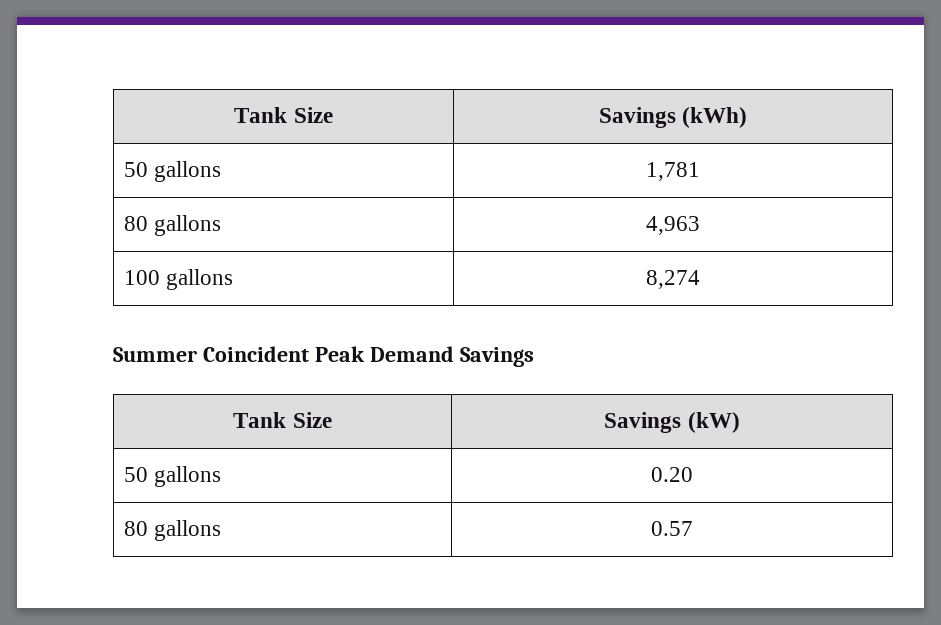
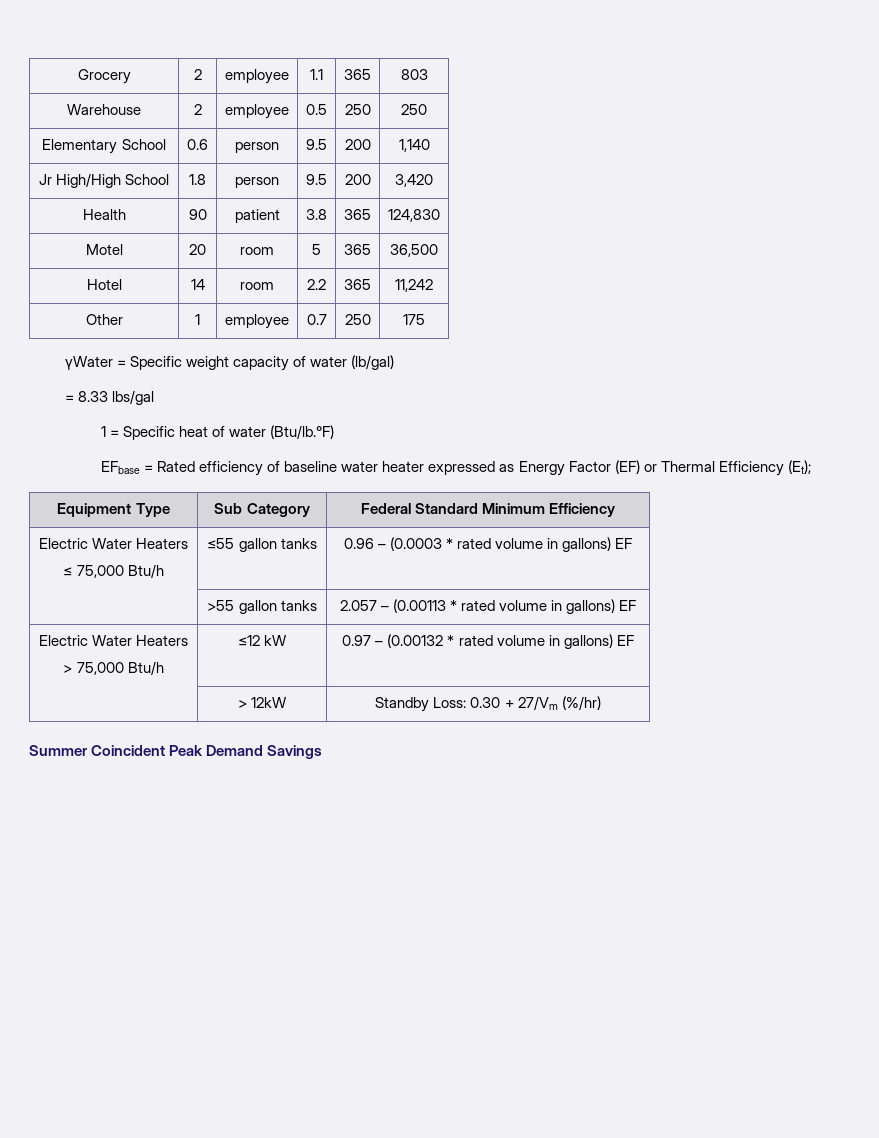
[234,107,333,123] [598,107,748,128] [124,161,222,182] [646,162,700,181] [124,215,222,236] [646,216,700,235] [124,269,234,290] [646,270,700,289] Tank Size | Savings (kWh) // 50 gallons | 1,781 // 80 gallons | 4,963 // 100 gallons | 8,274 -> [77,69,131,84] [193,69,202,80] [225,69,289,84] [310,69,323,80] [344,69,371,80] [400,69,428,80] [67,104,141,115] [193,104,202,115] [225,104,289,119] [306,104,327,115] [344,104,371,115] [401,104,427,115] [42,139,166,154] [187,139,208,150] [235,142,279,153] [306,139,327,150] [344,139,371,150] [398,139,430,152] [38,173,170,188] [189,174,206,185] [235,177,279,188] [306,174,327,185] [344,174,371,185] [395,174,433,187] [82,209,126,220] [188,209,207,220] [234,209,280,223] [306,209,327,220] [344,209,371,220] [388,209,440,222] [85,244,123,255] [189,244,206,255] [240,247,274,255] [312,244,321,255] [344,244,371,255] [390,244,438,257] [86,279,122,290] [190,279,205,290] [240,282,274,290] [307,279,326,290] [344,279,371,290] [395,279,433,292] [85,314,123,325] [195,314,200,325] [225,314,289,329] [306,314,327,325] [344,314,371,325] [403,314,425,325] [65,355,395,371] [65,390,155,405] [101,425,335,440] [101,460,811,476] [57,503,170,517] [214,503,310,517] [360,503,616,517] [38,538,189,549] [63,564,164,578] [207,538,317,552] [343,537,633,552] [207,600,317,614] [339,599,637,614] [38,635,189,646] [63,661,164,675] [237,635,288,646] [342,634,634,649] [237,697,288,708] [375,696,601,712] Grocery | 2 | employee | 1.1 | 365 | 803 // Warehouse | 2 | employee | 0.5 | 250 | 250 // Elementary School | 0.6 | person | 9.5 | 200 | 1,140 // Jr High/High School | 1.8 | person | 9.5 | 200 | 3,420 // Health | 90 | patient | 3.8 | 365 | 124,830 // Motel | 20 | room | 5 | 365 | 36,500 // Hotel | 14 | room | 2.2 | 365 | 11,242 // Other | 1 | employee | 0.7 | 250 | 175 // γWater = Specific weight capacity of water (lb/gal) // = 8.33 lbs/gal // 1 = Specific heat of water (Btu/lb.°F) // EFbase = Rated efficiency of baseline water heater expressed as Energy Factor (EF) or Thermal Efficiency (Et); // Equipment Type | Sub Category | Federal Standard Minimum Efficiency // Electric Water Heaters // ≤ 75,000 Btu/h | ≤55 gallon tanks | 0.96 – (0.0003 * rated volume in gallons) EF // | >55 gallon tanks | 2.057 – (0.00113 * rated volume in gallons) EF // Electric Water Heaters // > 75,000 Btu/h | ≤12 kW | 0.97 – (0.00132 * rated volume in gallons) EF // | > 12kW | Standby Loss: 0.30 + 27/Vm (%/hr)
[233,412,332,428] [604,412,740,433] [124,466,222,487] [651,467,693,482] [124,520,222,541] [651,521,693,536] // Tank Size | Savings (kW) // 50 gallons | 0.20 // 80 gallons | 0.57 -> (323, 752) none

